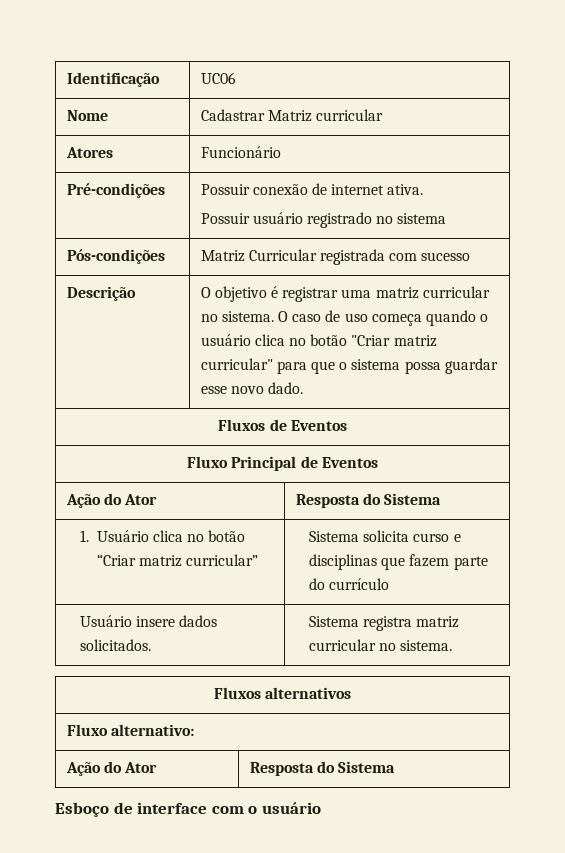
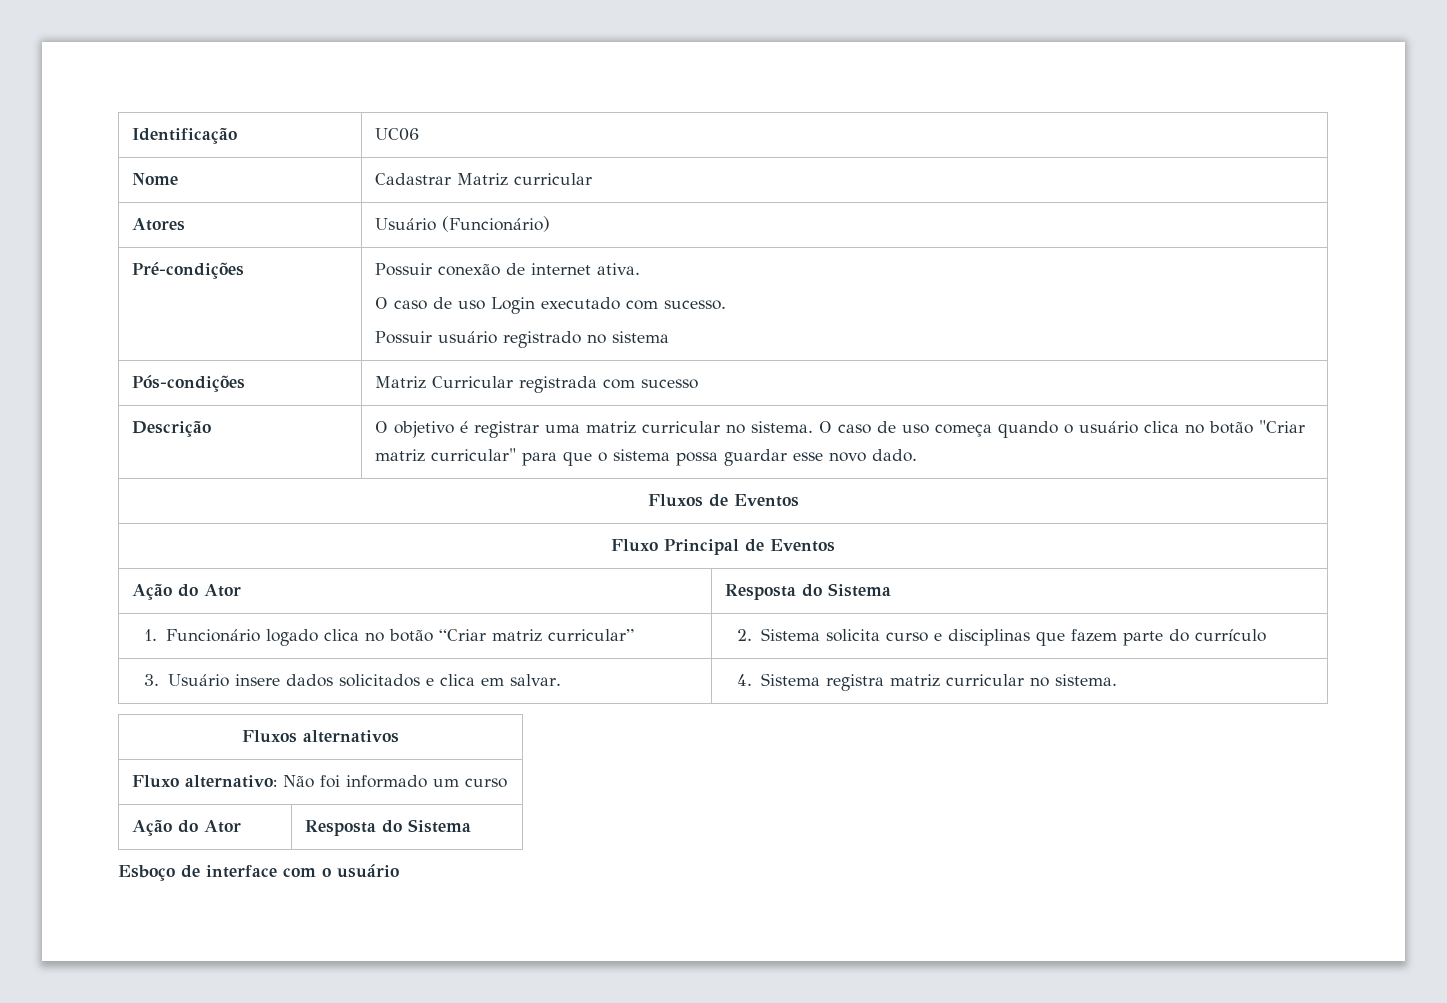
[200,146,281,158] Funcionário -> [374,216,550,232] Usuário (Funcionário)
(424, 189) none -> [374,297,726,314] // O caso de uso Login executado com sucesso.
[96,530,149,542] Usuário -> [165,629,318,646] Funcionário logado
(259, 560) none -> [737,629,753,641] 2.
(390, 584) none -> [144,674,160,686] 3.
[79,639,151,651] solicitados. | -> [338,674,561,687] [737,674,753,686] solicitados e clica em salvar. | 4.
(194, 730) none -> [282,775,507,788] Não foi informado um curso

